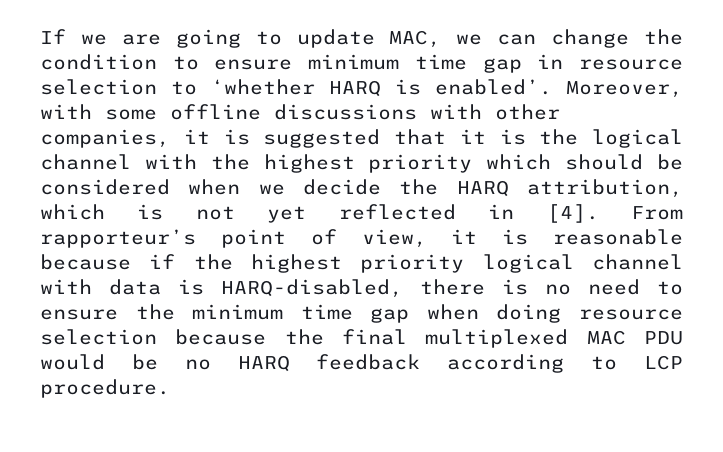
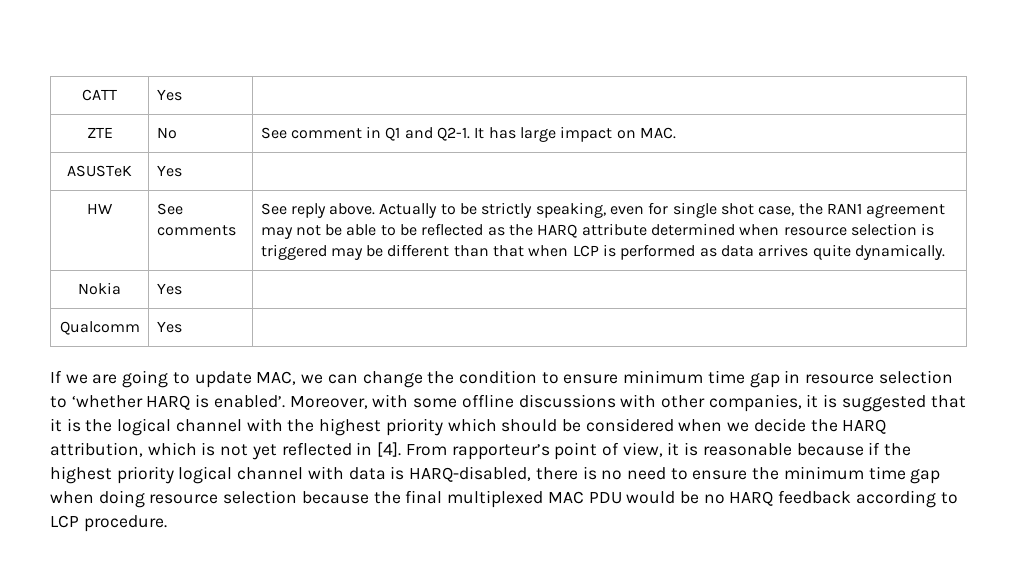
(40, 36) none -> [82,89,117,101] [156,89,182,101] [86,127,113,138] [156,127,177,139] [260,126,677,142] [67,165,132,177] [156,165,182,177] [87,203,113,214] [156,203,183,215] [156,225,236,236] [260,202,946,218] [260,223,935,239] [260,244,945,260] [78,282,121,295] [156,283,182,295] [59,321,140,335] [156,321,182,333] CATT | Yes | // ZTE | No | See comment in Q1 and Q2-1. It has large impact on MAC. // ASUSTeK | Yes | // HW | See comments | See reply above. Actually to be strictly speaking, even for single shot case, the RAN1 agreement may not be able to be reflected as the HARQ attribute determined when resource selection is triggered may be different than that when LCP is performed as data arrives quite dynamically. // Nokia | Yes | // Qualcomm | Yes | //

